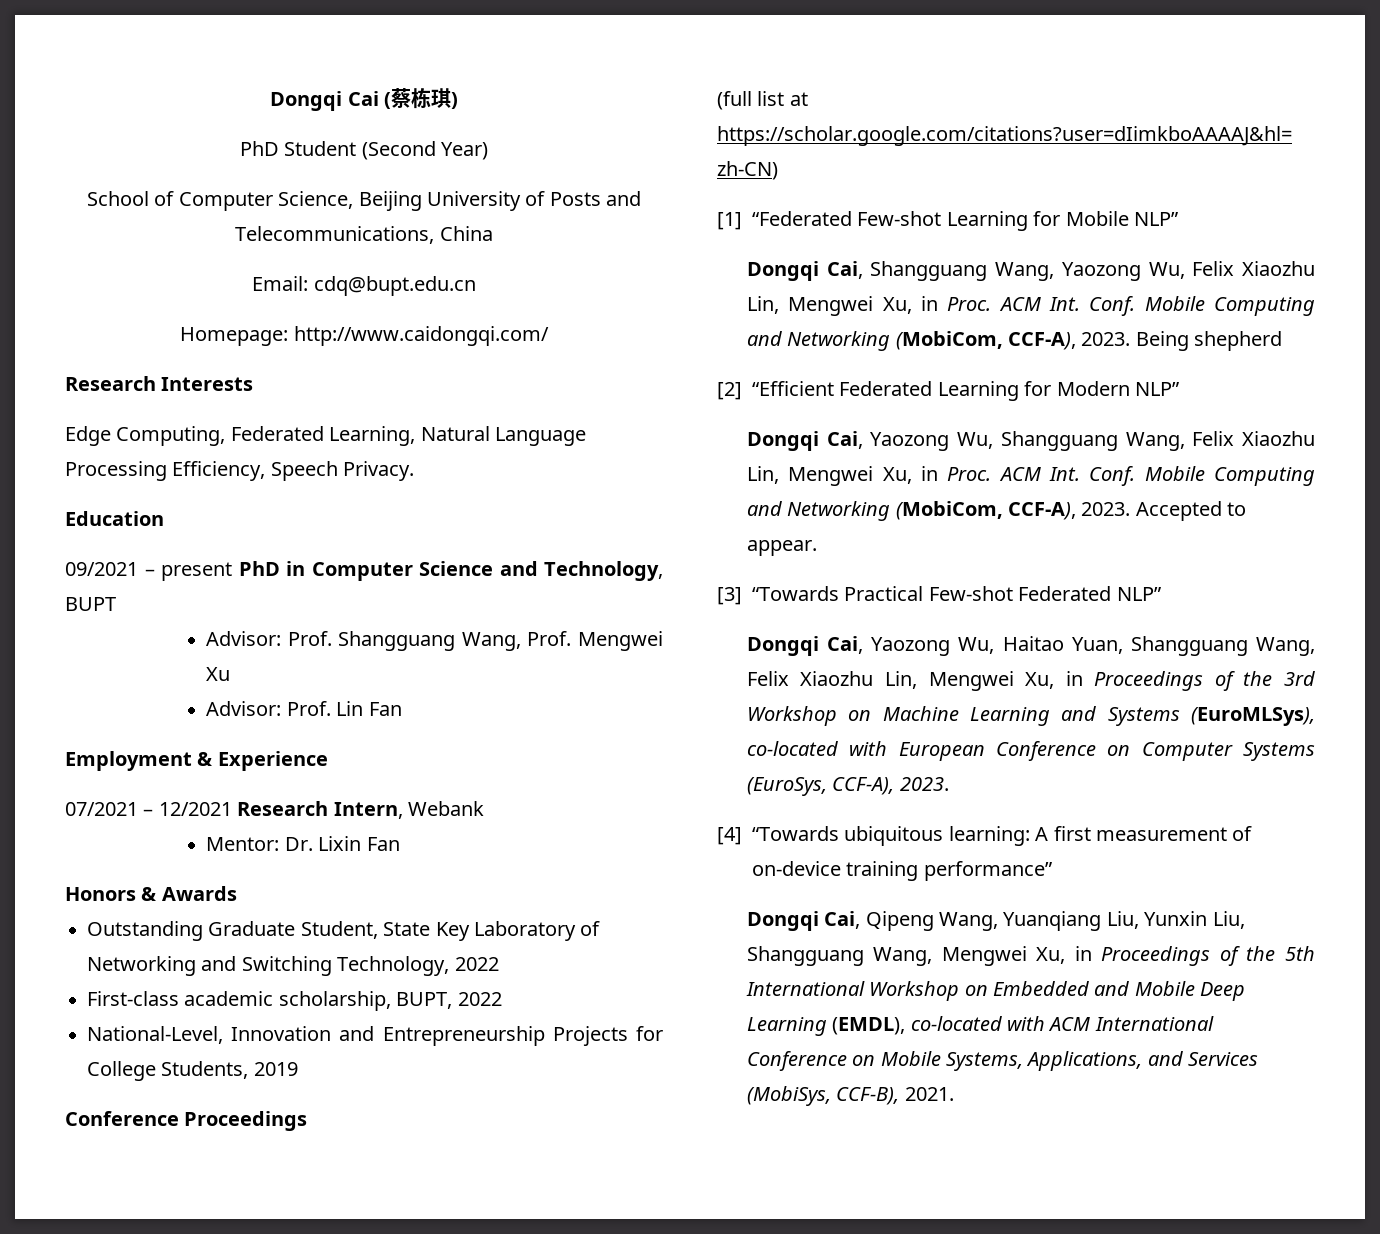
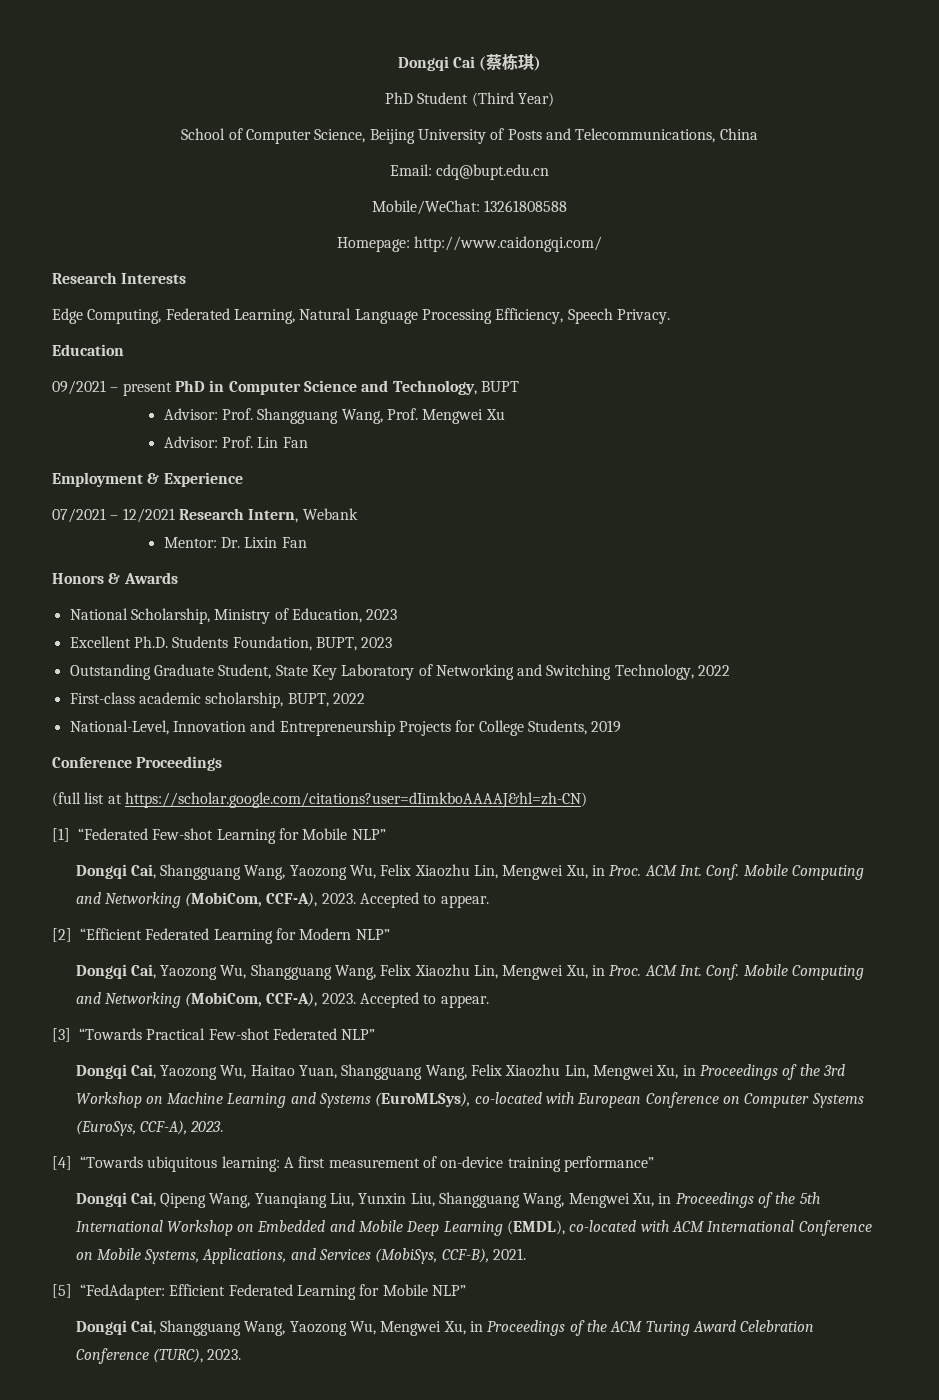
[361,141,436,160] (Second -> [471,92,514,107] (Third
(476, 286) none -> [371,200,568,215] // Mobile/WeChat: 13261808588
(237, 893) none -> [69,608,398,624] [69,636,393,651] // National Scholarship, Ministry of Education, 2023 // Excellent Ph.D. Students Foundation, BUPT, 2023
[1135,331,1283,351] Being shepherd -> [360,892,489,908] Accepted to appear.
(954, 1094) none -> [52,1284,466,1300] [75,1320,815,1336] [75,1348,242,1364] // [5] “FedAdapter: Efficient Federated Learning for Mobile NLP” // Dongqi Cai, Shangguang Wang, Yaozong Wu, Mengwei Xu, in Proceedings of the ACM Turing Award Celebration Conference (TURC), 2023.

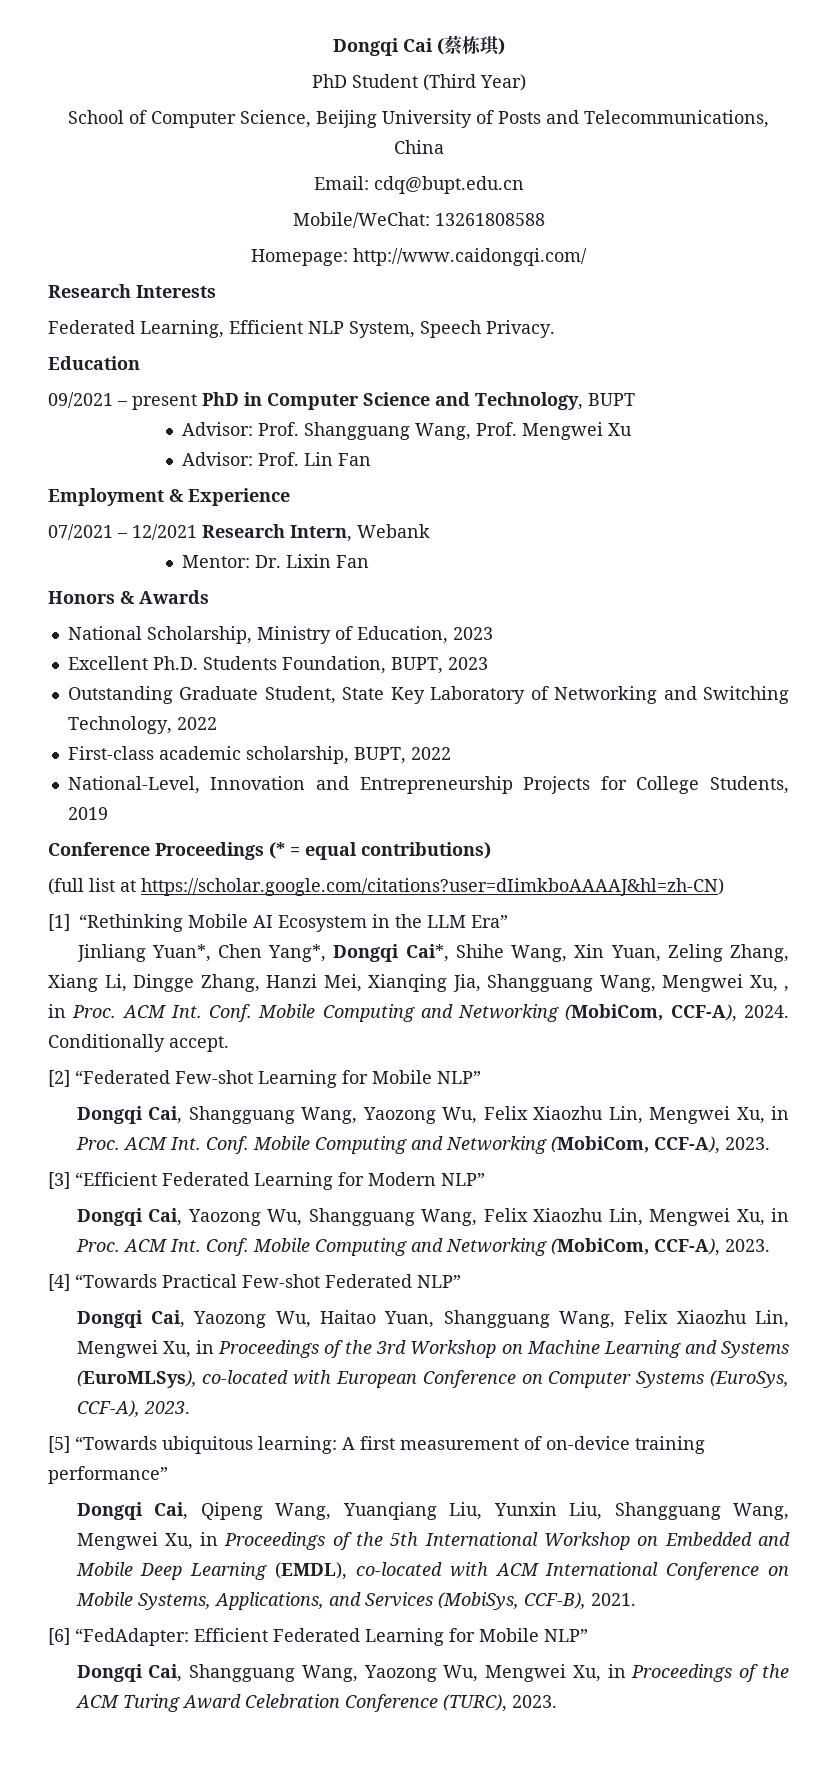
[52,308,564,324] Edge Computing, Federated Learning, Natural Language Processing Efficiency, -> [48,320,415,338] Federated Learning, Efficient NLP System,
(223, 763) none -> [269,842,491,860] (* = equal contributions)
(70, 835) none -> [79,914,508,932] [76,944,789,962] [48,974,789,992] [48,1004,789,1022] [48,1034,229,1052] [48,1070,70,1087] “Rethinking Mobile AI Ecosystem in the LLM Era” // Jinliang Yuan*, Chen Yang*, Dongqi Cai*, Shihe Wang, Xin Yuan, Zeling Zhang, Xiang Li, Dingge Zhang, Hanzi Mei, Xianqing Jia, Shangguang Wang, Mengwei Xu, , in Proc. ACM Int. Conf. Mobile Computing and Networking (MobiCom, CCF-A), 2024. Conditionally accept. // [2]
[360,892,489,908] [52,928,72,942] Accepted to appear. // [2] -> [48,1172,70,1189] // [3]
[360,992,489,1008] [52,1028,71,1042] Accepted to appear. // [3] -> [48,1274,70,1291] // [4]
[52,1156,72,1170] [4] -> [48,1436,70,1453] [5]
[52,1284,72,1298] [5] -> [48,1628,70,1645] [6]

